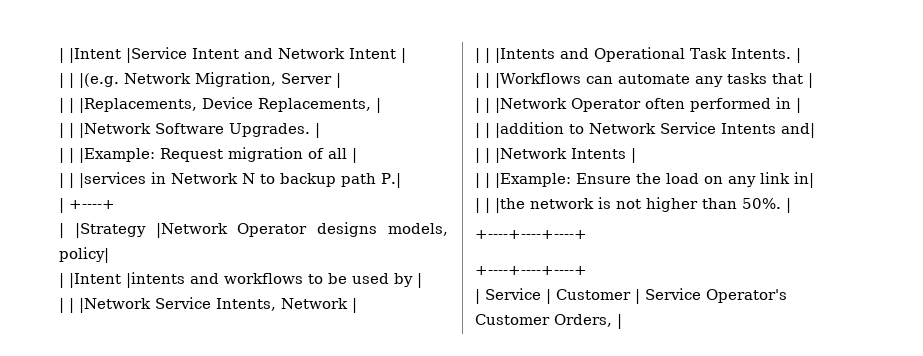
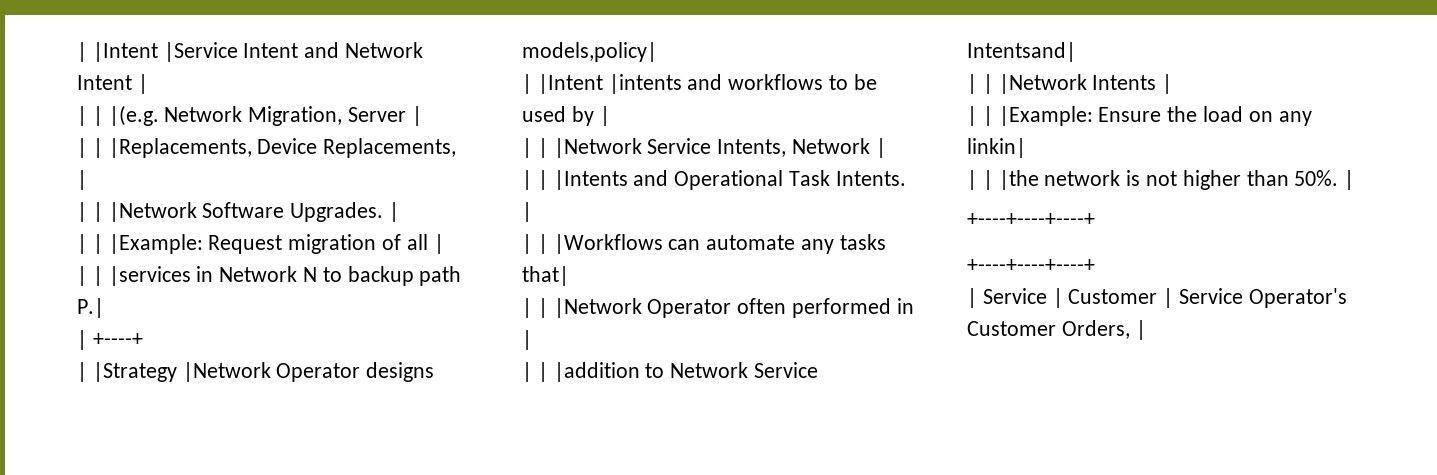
[388,223,448,236] [59,247,109,263] models, policy| -> [522,42,657,62] models,policy|
[771,73,813,88] that | -> [522,266,569,286] that|
[721,123,815,138] Intents and| -> [967,42,1076,62] Intentsand|
[760,172,814,188] link in| -> [967,138,1026,158] linkin|

